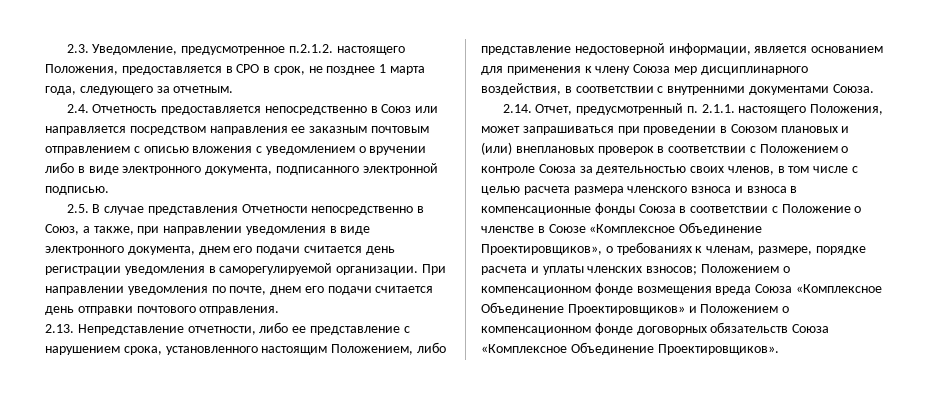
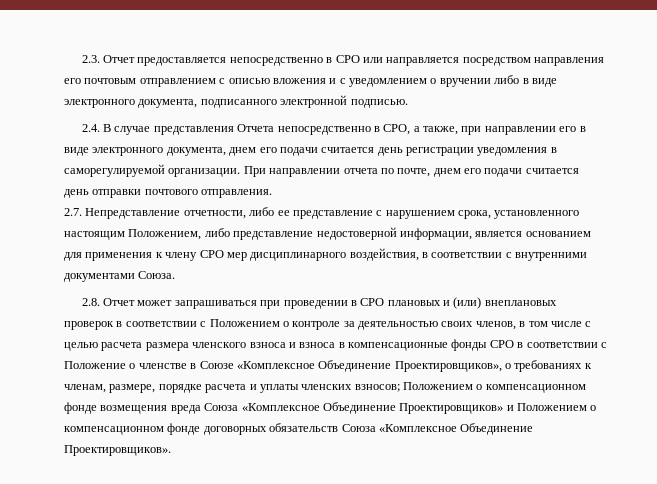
[92,44,405,55] [45,64,426,75] [45,86,234,95] [66,104,158,113] Уведомление, предусмотренное п.2.1.2. настоящего Положения, предоставляется в СРО в срок, не позднее 1 марта года, следующего за отчетным. // 2.4. Отчетность -> [103,55,136,63] Отчет
[381,104,412,113] Союз -> [335,55,360,63] СРО
[291,126,368,133] ее заказным -> [64,78,81,84] его
(253, 149) none -> [329,78,337,84] и
[66,204,89,213] 2.5. -> [81,124,100,132] 2.4.
[241,204,425,215] [45,224,79,235] Отчетности непосредственно в Союз, -> [237,124,411,135] Отчета непосредственно в СРО,
[245,226,326,235] уведомления -> [559,126,577,132] его
[127,286,208,295] уведомления -> [343,168,378,174] отчета
[45,324,74,333] 2.13. -> [64,208,82,216] 2.7.
[633,64,671,73] Союза -> [199,250,224,258] СРО
[502,103,884,115] 2.14. Отчет, предусмотренный п. 2.1.1. настоящего Положения, -> [81,298,136,306] 2.8. Отчет
[730,124,777,133] Союзом -> [360,298,385,306] СРО
[538,164,576,173] Союза -> (341, 325) none
[638,204,676,213] Союза -> [489,340,514,348] СРО

